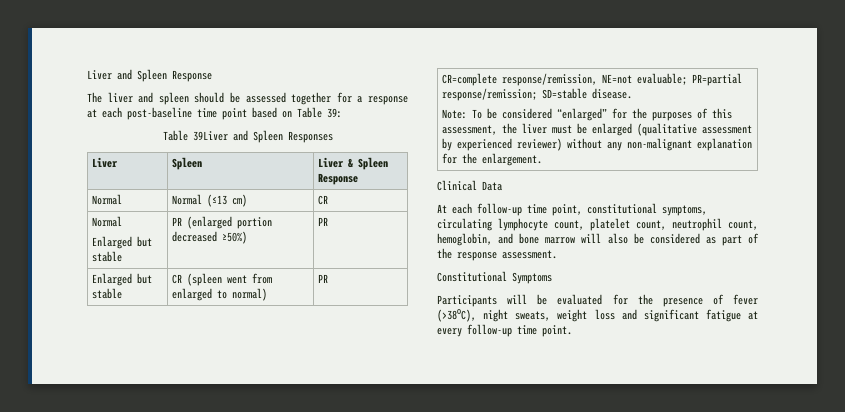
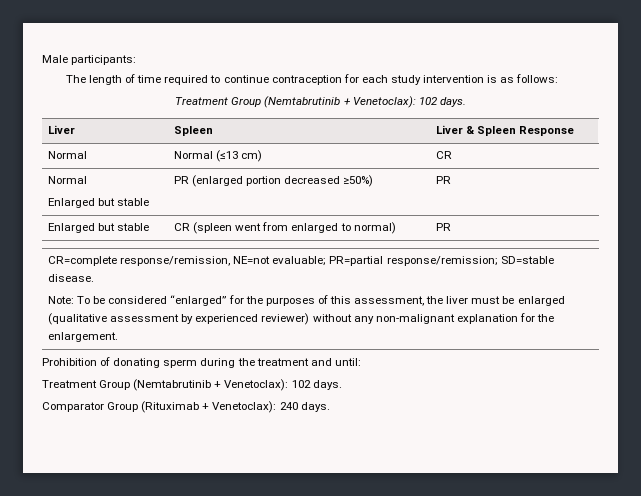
[87,69,212,82] [87,92,408,105] [87,107,342,120] [162,130,333,143] Liver and Spleen Response // The liver and spleen should be assessed together for a response at each post-baseline time point based on Table 39: // Table 39Liver and Spleen Responses -> [42,55,137,65] [65,74,559,85] [175,96,466,108] Male participants: // The length of time required to continue contraception for each study intervention is as follows: // Treatment Group (Nemtabrutinib + Venetoclax): 102 days.
[437,180,502,191] [437,203,707,216] [437,218,758,231] [437,233,759,246] [437,248,557,261] [437,271,552,284] [437,294,758,307] [437,309,758,322] [437,324,572,337] Clinical Data // At each follow-up time point, constitutional symptoms, circulating lymphocyte count, platelet count, neutrophil count, hemoglobin, and bone marrow will also be considered as part of the response assessment. // Constitutional Symptoms // Participants will be evaluated for the presence of fever (>38⁰C), night sweats, weight loss and significant fatigue at every follow-up time point. -> [42,357,361,368] [42,379,342,391] [42,401,330,413] Prohibition of donating sperm during the treatment and until: // Treatment Group (Nemtabrutinib + Venetoclax): 102 days. // Comparator Group (Rituximab + Venetoclax): 240 days.

